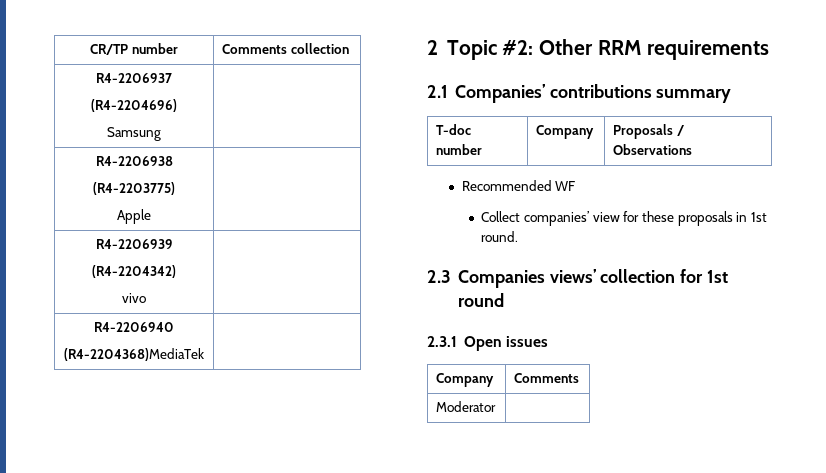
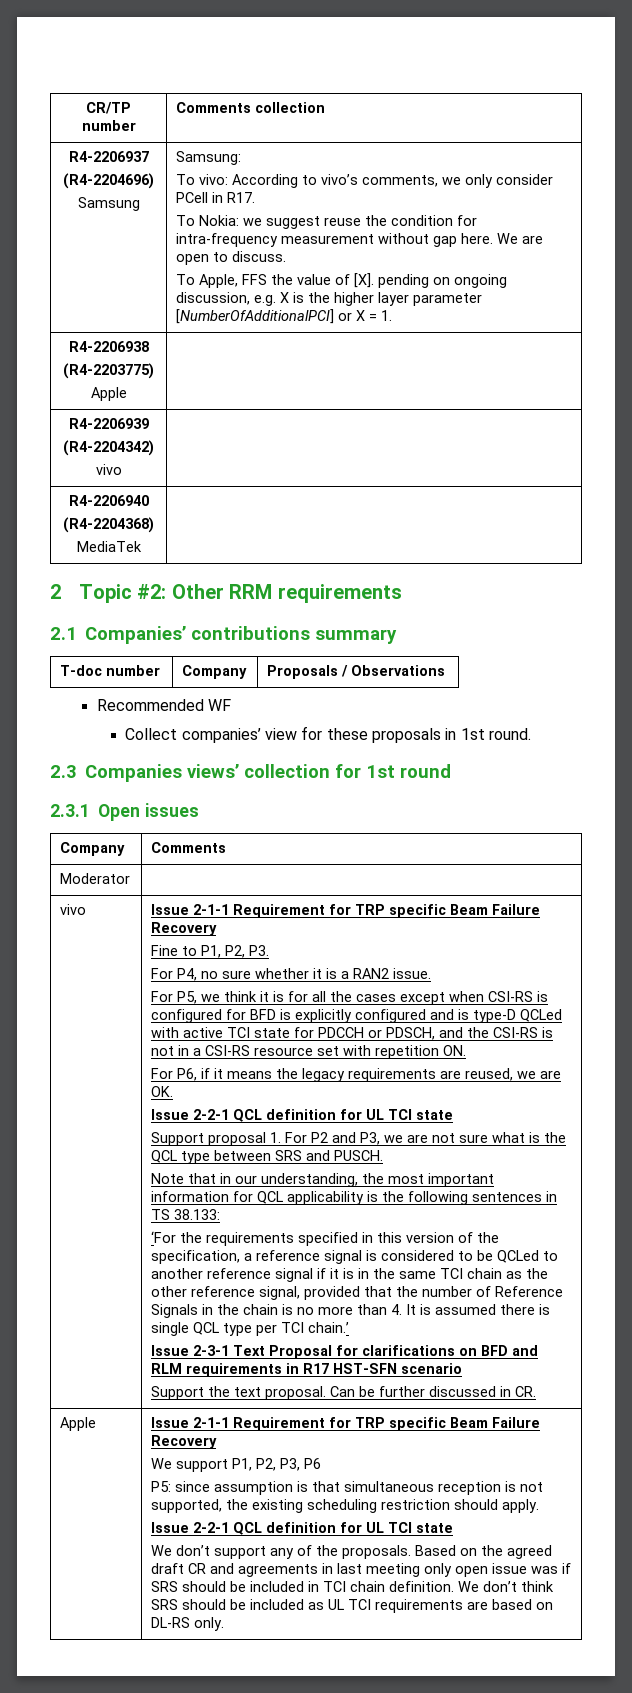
(161, 134) none -> [176,151,242,165] [176,174,554,188] [176,192,256,203] [176,215,478,229] [176,233,544,247] [176,251,287,265] [176,273,508,288] [176,292,483,306] [176,309,393,324] Samsung: // To vivo: According to vivo’s comments, we only consider PCell in R17. // To Nokia: we suggest reuse the condition for intra-frequency measurement without gap here. We are open to discuss. // To Apple, FFS the value of [X]. pending on ongoing discussion, e.g. X is the higher layer parameter [NumberOfAdditionalPCI] or X = 1.
[64,348,205,361] (R4-2204368)MediaTek -> [63,517,154,533] [76,541,142,552] (R4-2204368) // MediaTek
(497, 406) none -> [60,904,87,915] [151,904,541,918] [151,922,218,936] [151,945,270,958] [151,968,432,981] [151,991,549,1005] [151,1009,563,1023] [151,1027,554,1040] [151,1045,467,1059] [151,1068,562,1082] [151,1086,174,1097] [151,1109,454,1122] [151,1132,567,1146] [151,1150,384,1164] [151,1173,495,1187] [151,1191,558,1205] [151,1209,221,1220] [151,1231,500,1246] [151,1250,559,1264] [151,1268,549,1282] [151,1286,564,1300] [151,1304,551,1318] [151,1322,350,1336] [151,1345,539,1359] [151,1363,463,1377] [151,1386,537,1400] [60,1417,97,1431] [151,1417,541,1431] [151,1435,218,1449] [151,1458,322,1472] [151,1481,544,1495] [151,1499,540,1513] [151,1522,454,1535] [151,1545,553,1559] [151,1563,572,1577] [151,1581,555,1592] [151,1599,554,1613] [151,1617,225,1631] // vivo | Issue 2-1-1 Requirement for TRP specific Beam Failure Recovery // Fine to P1, P2, P3. // For P4, no sure whether it is a RAN2 issue. // For P5, we think it is for all the cases except when CSI-RS is configured for BFD is explicitly configured and is type-D QCLed with active TCI state for PDCCH or PDSCH, and the CSI-RS is not in a CSI-RS resource set with repetition ON. // For P6, if it means the legacy requirements are reused, we are OK. // Issue 2-2-1 QCL definition for UL TCI state // Support proposal 1. For P2 and P3, we are not sure what is the QCL type between SRS and PUSCH. // Note that in our understanding, the most important information for QCL applicability is the following sentences in TS 38.133: // ‘For the requirements specified in this version of the specification, a reference signal is considered to be QCLed to another reference signal if it is in the same TCI chain as the other reference signal, provided that the number of Reference Signals in the chain is no more than 4. It is assumed there is single QCL type per TCI chain.’ // Issue 2-3-1 Text Proposal for clarifications on BFD and RLM requirements in R17 HST-SFN scenario // Support the text proposal. Can be further discussed in CR. // Apple | Issue 2-1-1 Requirement for TRP specific Beam Failure Recovery // We support P1, P2, P3, P6 // P5: since assumption is that simultaneous reception is not supported, the existing scheduling restriction should apply. // Issue 2-2-1 QCL definition for UL TCI state // We don’t support any of the proposals. Based on the agreed draft CR and agreements in last meeting only open issue was if SRS should be included in TCI chain definition. We don’t think SRS should be included as UL TCI requirements are based on DL-RS only.

